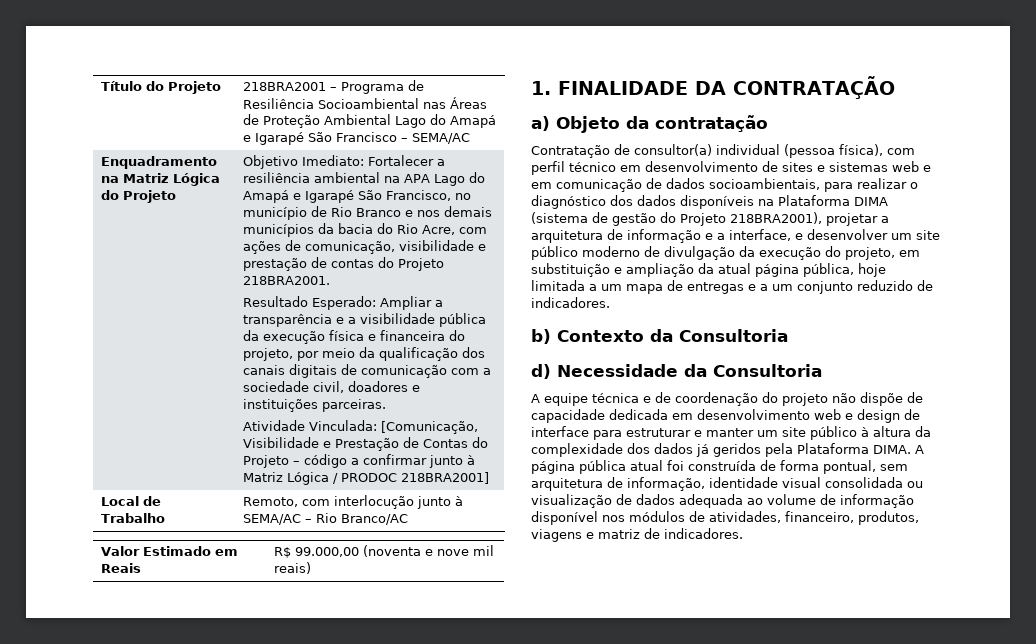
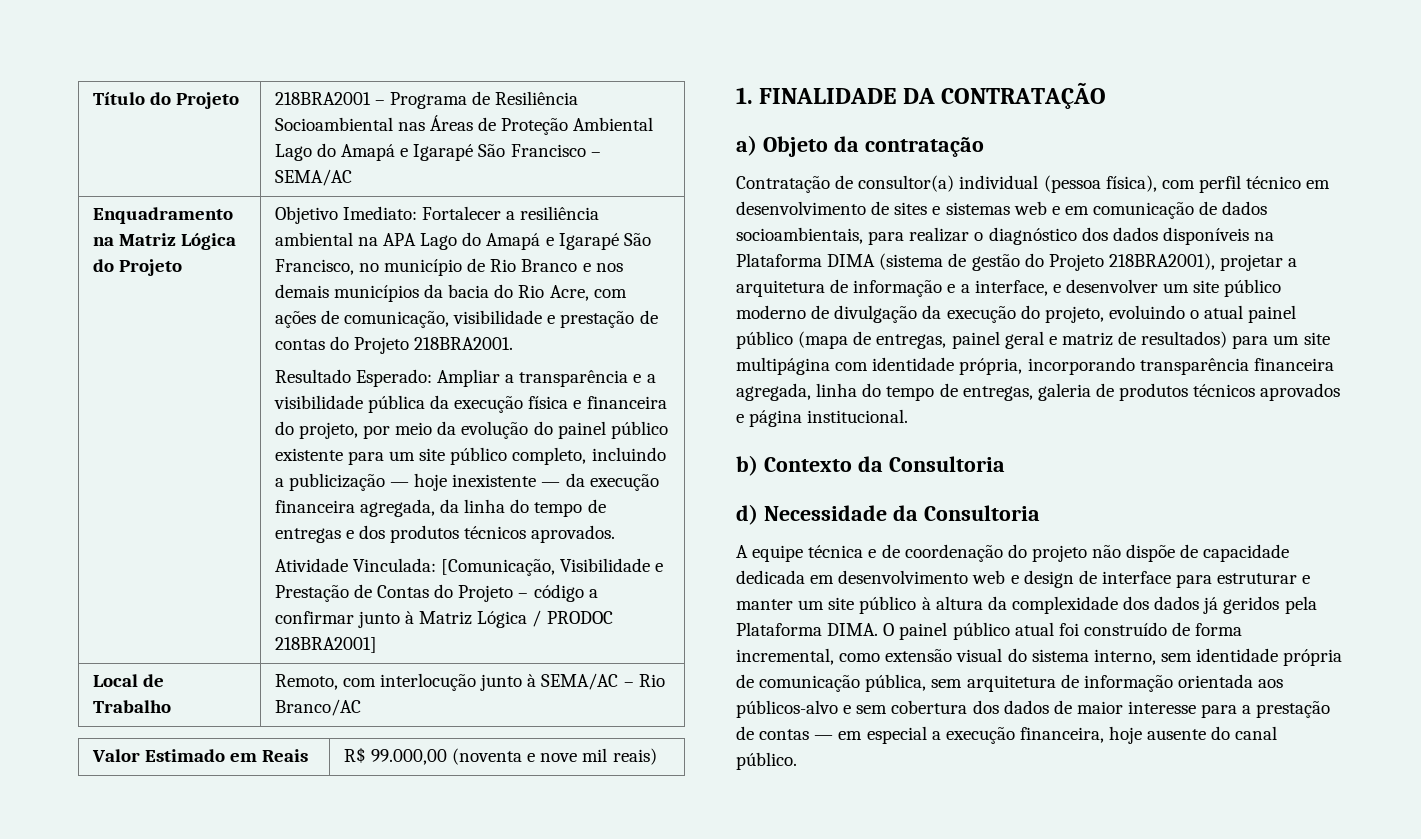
[379,347,486,361] [243,364,492,378] [243,381,421,393] [243,399,387,412] qualificação dos canais digitais de comunicação com a sociedade civil, doadores e instituições parceiras. -> [461,421,668,439] [274,447,666,465] [274,473,659,491] [274,499,606,517] [274,525,616,543] evolução do painel público existente para um site público completo, incluindo a publicização — hoje inexistente — da execução financeira agregada, da linha do tempo de entregas e dos produtos técnicos aprovados.
[899,250,920,257] [531,263,886,277] [531,280,933,294] [531,297,610,308] em substituição e ampliação da atual página pública, hoje limitada a um mapa de entregas e a um conjunto reduzido de indicadores. -> [1108,305,1297,323] [736,331,1330,349] [736,357,1334,375] [736,383,1341,401] [736,409,909,427] evoluindo o atual painel público (mapa de entregas, painel geral e matriz de resultados) para um site multipágina com identidade própria, incorporando transparência financeira agregada, linha do tempo de entregas, galeria de produtos técnicos aprovados e página institucional.
[915,445,924,454] [531,460,626,474] A página pública -> [883,622,1010,640] O painel público
[688,460,756,471] construída -> [1083,622,1167,636] construído
[823,460,908,474] [531,477,923,491] [531,494,914,508] [531,511,919,525] [531,528,743,542] pontual, sem arquitetura de informação, identidade visual consolidada ou visualização de dados adequada ao volume de informação disponível nos módulos de atividades, financeiro, produtos, viagens e matriz de indicadores. -> [736,648,1343,666] [736,674,1284,692] [736,700,1331,718] [736,726,1278,744] [736,752,797,770] incremental, como extensão visual do sistema interno, sem identidade própria de comunicação pública, sem arquitetura de informação orientada aos públicos-alvo e sem cobertura dos dados de maior interesse para a prestação de contas — em especial a execução financeira, hoje ausente do canal público.

